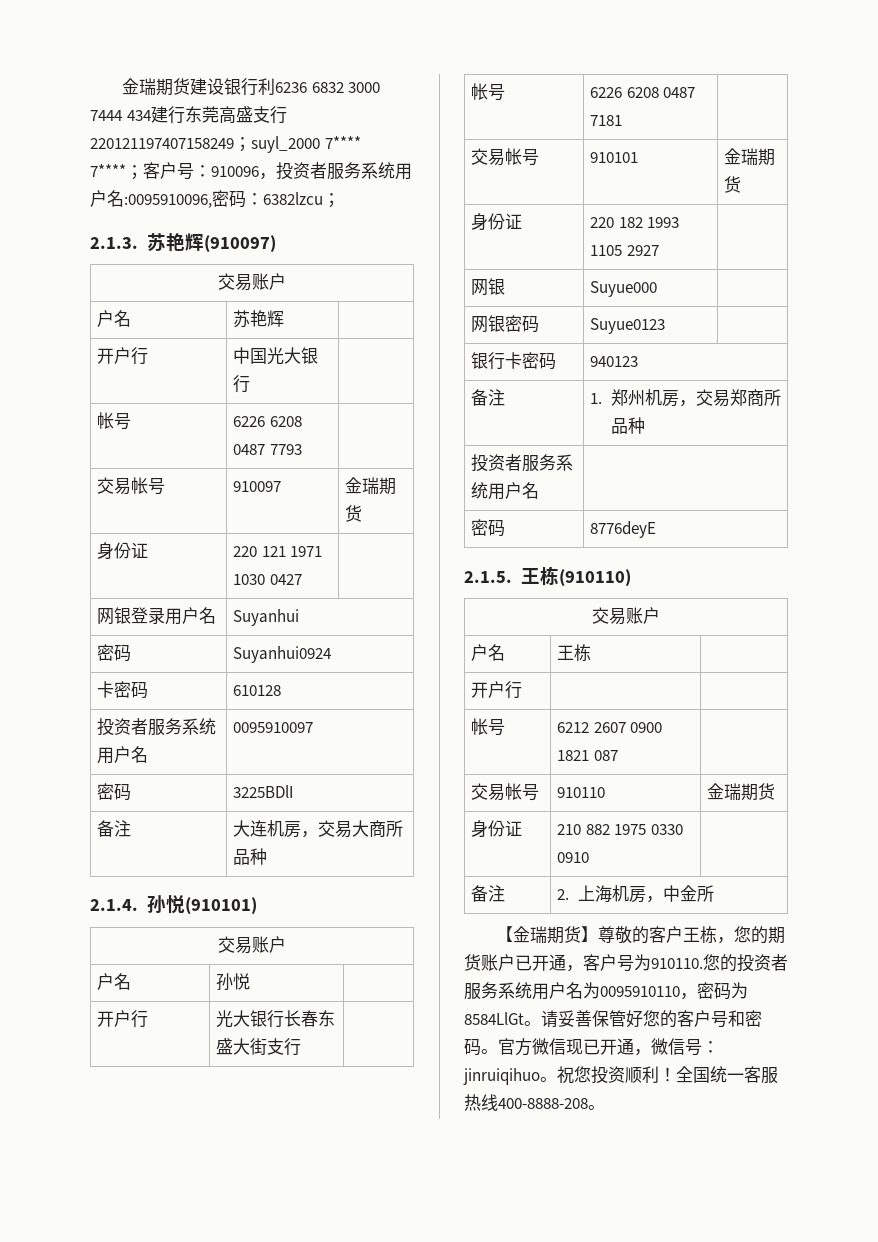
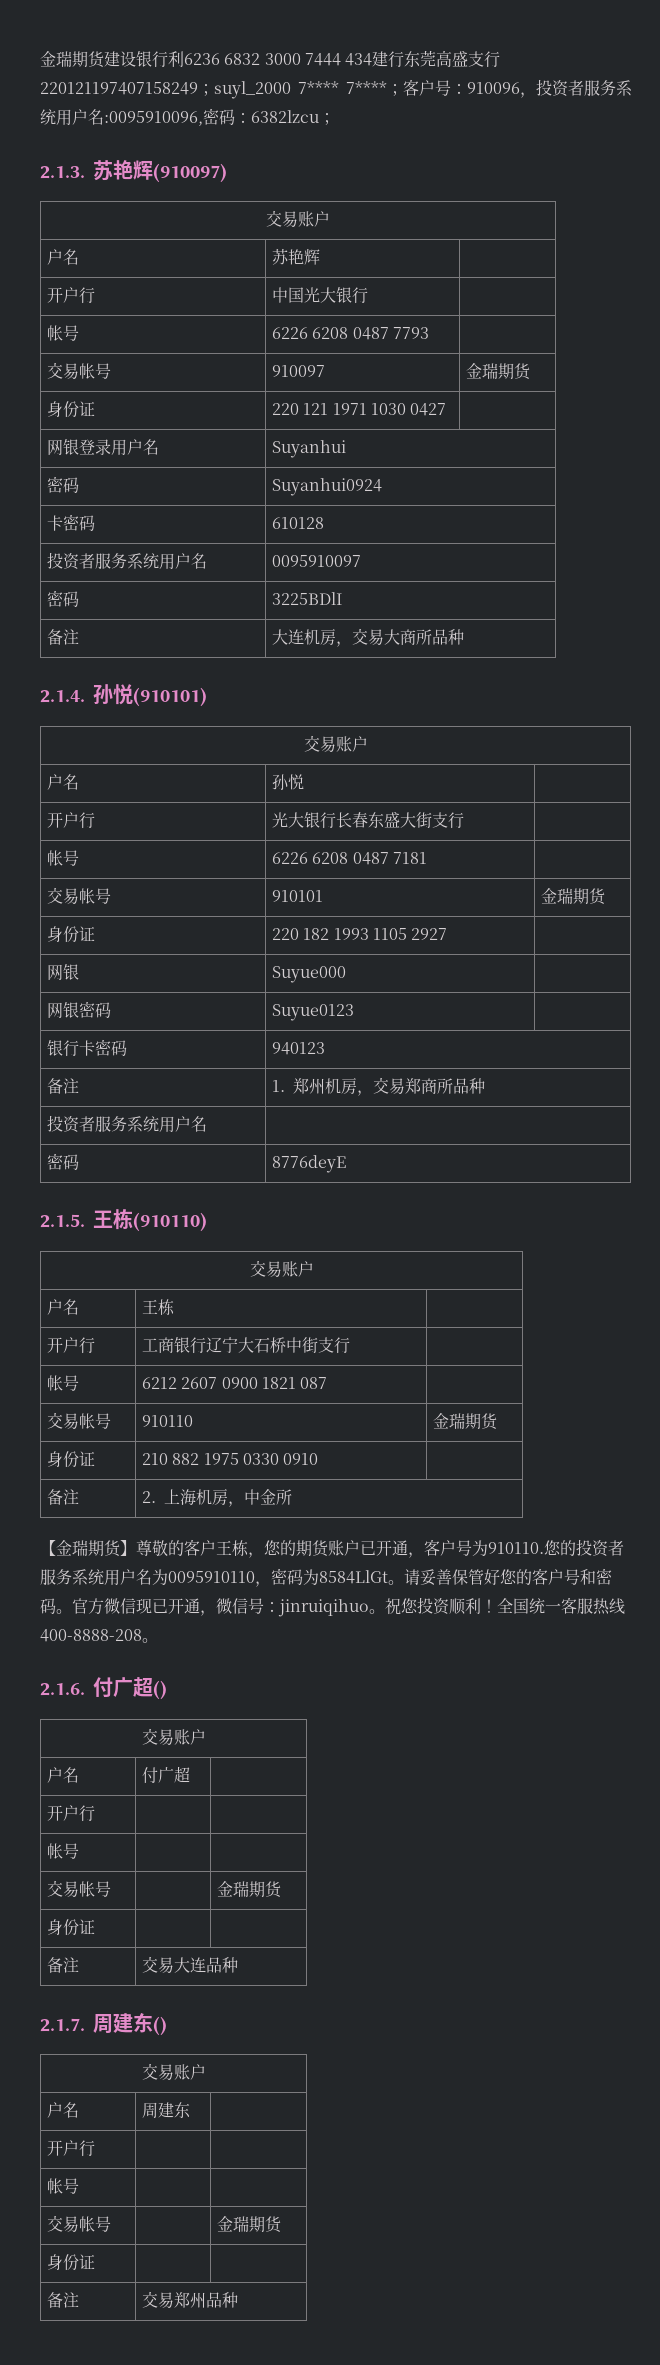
(523, 690) none -> [142,1337,351,1354] 工商银行辽宁大石桥中街支行
(605, 1107) none -> [40,1677,167,1700] [141,1728,206,1746] [47,1767,80,1783] [142,1766,191,1784] [47,1805,96,1822] [47,1843,80,1859] [47,1880,112,1898] [217,1881,283,1898] [47,1919,96,1936] [47,1957,80,1973] [142,1956,239,1974] [40,2012,167,2036] [141,2063,206,2081] [47,2102,80,2118] [142,2102,191,2119] [47,2140,96,2157] [47,2178,80,2194] [47,2215,112,2233] [217,2216,283,2233] [47,2254,96,2271] [47,2292,80,2308] [142,2291,239,2309] // 2.1.6.付广超() // 交易账户 // 户名 | 付广超 | // 开户行 | | // 帐号 | | // 交易帐号 | | 金瑞期货 // 身份证 | | // 备注 | 交易大连品种 // 2.1.7.周建东() // 交易账户 // 户名 | 周建东 | // 开户行 | | // 帐号 | | // 交易帐号 | | 金瑞期货 // 身份证 | | // 备注 | 交易郑州品种

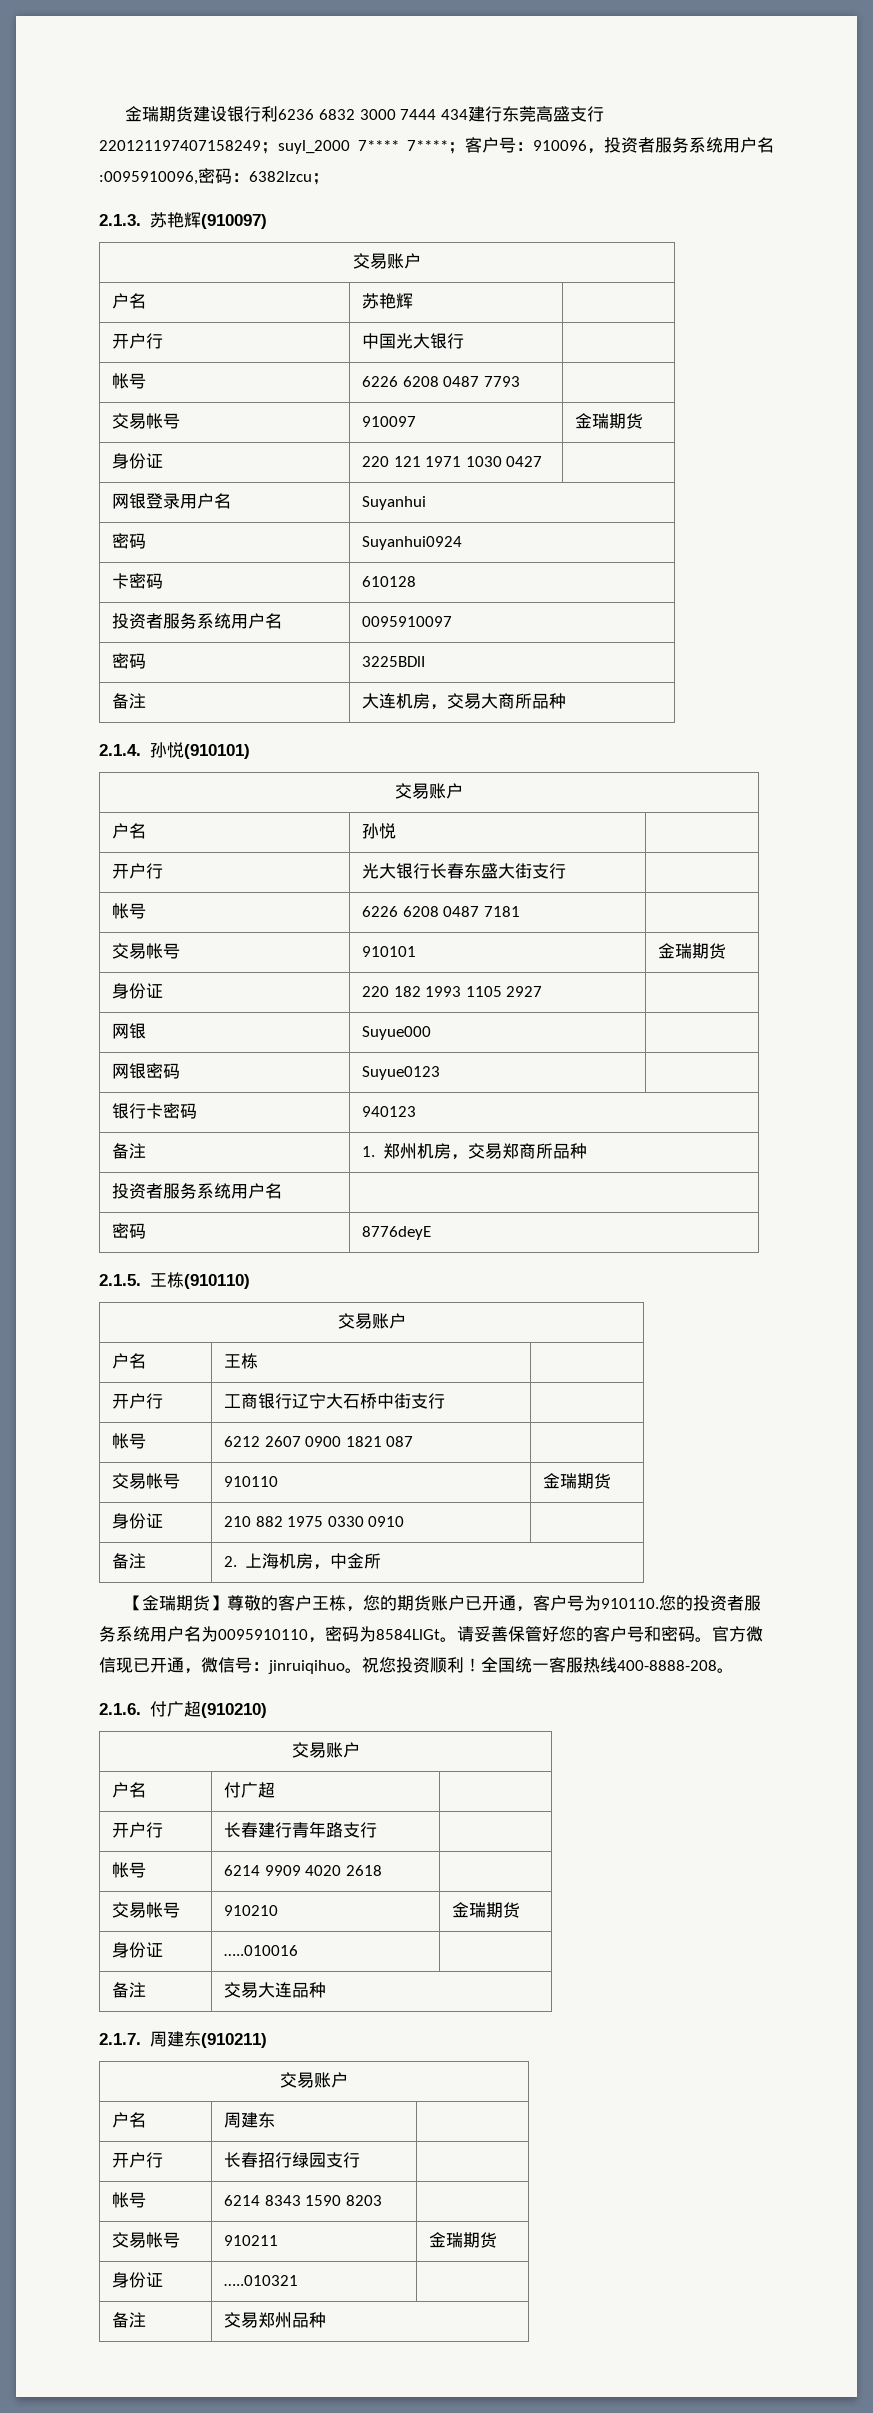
[153,1680,167,1700] () -> [200,1703,267,1718] (910210)
[47,1843,80,1859] [47,1880,112,1898] [217,1881,283,1898] [47,1919,96,1936] | // 帐号 | | // 交易帐号 | | 金瑞期货 // 身份证 | -> [223,1821,377,1838] [111,1862,146,1878] [223,1865,382,1876] [111,1902,180,1918] [223,1905,278,1916] [451,1902,520,1918] [111,1942,163,1958] [223,1945,298,1956] 长春建行青年路支行 | // 帐号 | 6214 9909 4020 2618 | // 交易帐号 | 910210 | 金瑞期货 // 身份证 | …..010016
[153,2016,167,2036] () -> [200,2033,267,2048] (910211)
[47,2178,80,2194] [47,2215,112,2233] [217,2216,283,2233] [47,2254,96,2271] | // 帐号 | | // 交易帐号 | | 金瑞期货 // 身份证 | -> [223,2152,360,2168] [111,2192,146,2208] [223,2195,382,2206] [111,2232,180,2248] [223,2235,278,2246] [428,2232,497,2248] [111,2272,163,2288] [223,2275,298,2286] 长春招行绿园支行 | // 帐号 | 6214 8343 1590 8203 | // 交易帐号 | 910211 | 金瑞期货 // 身份证 | …..010321

